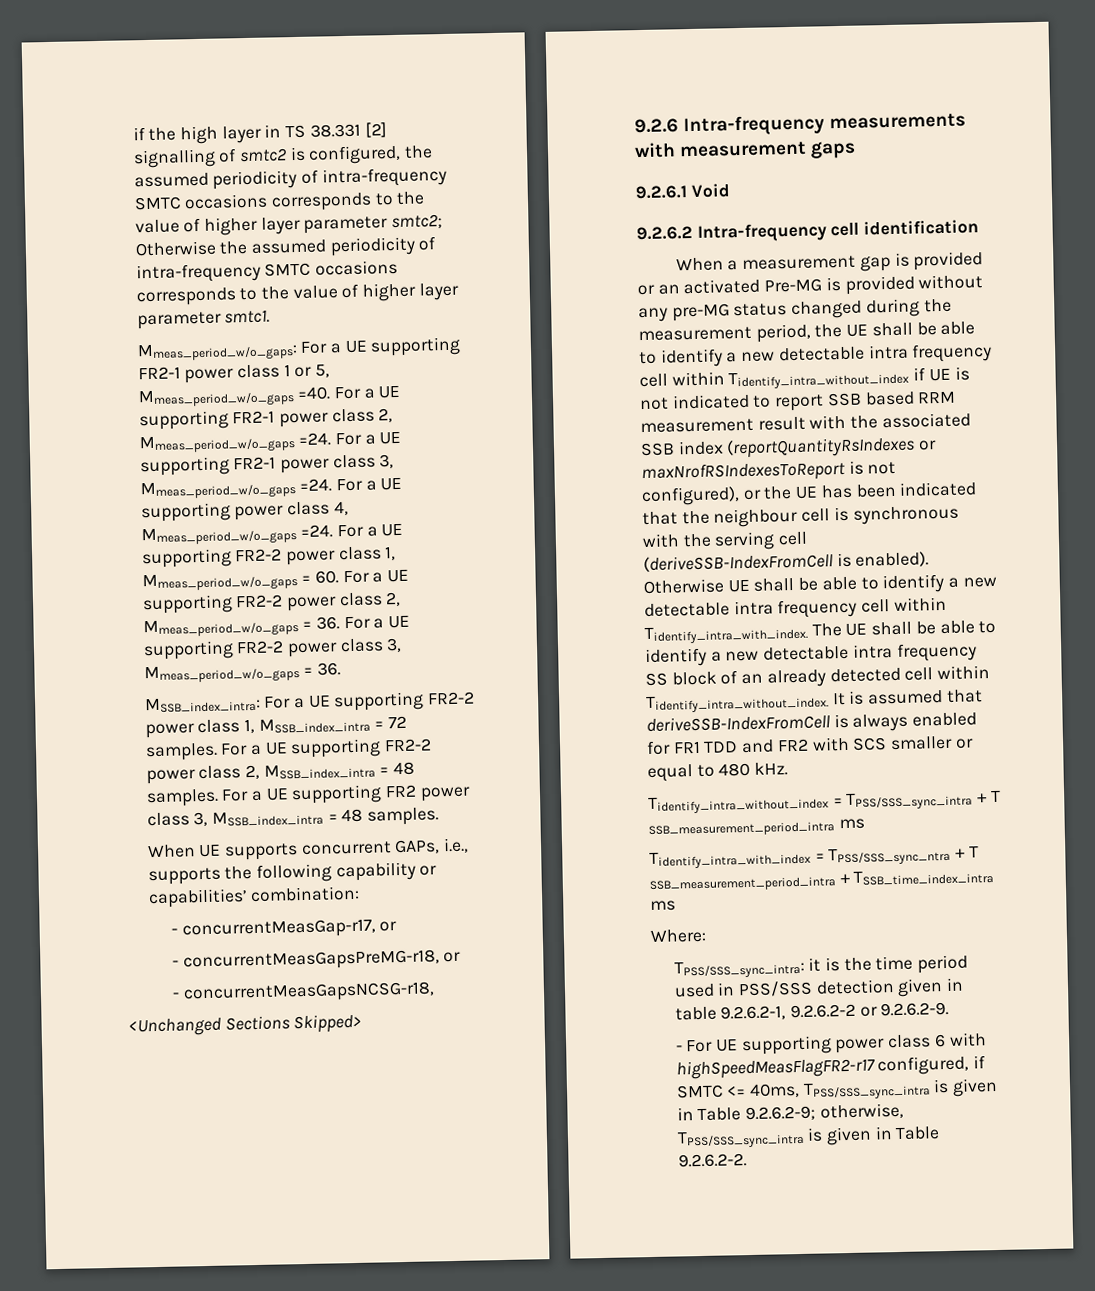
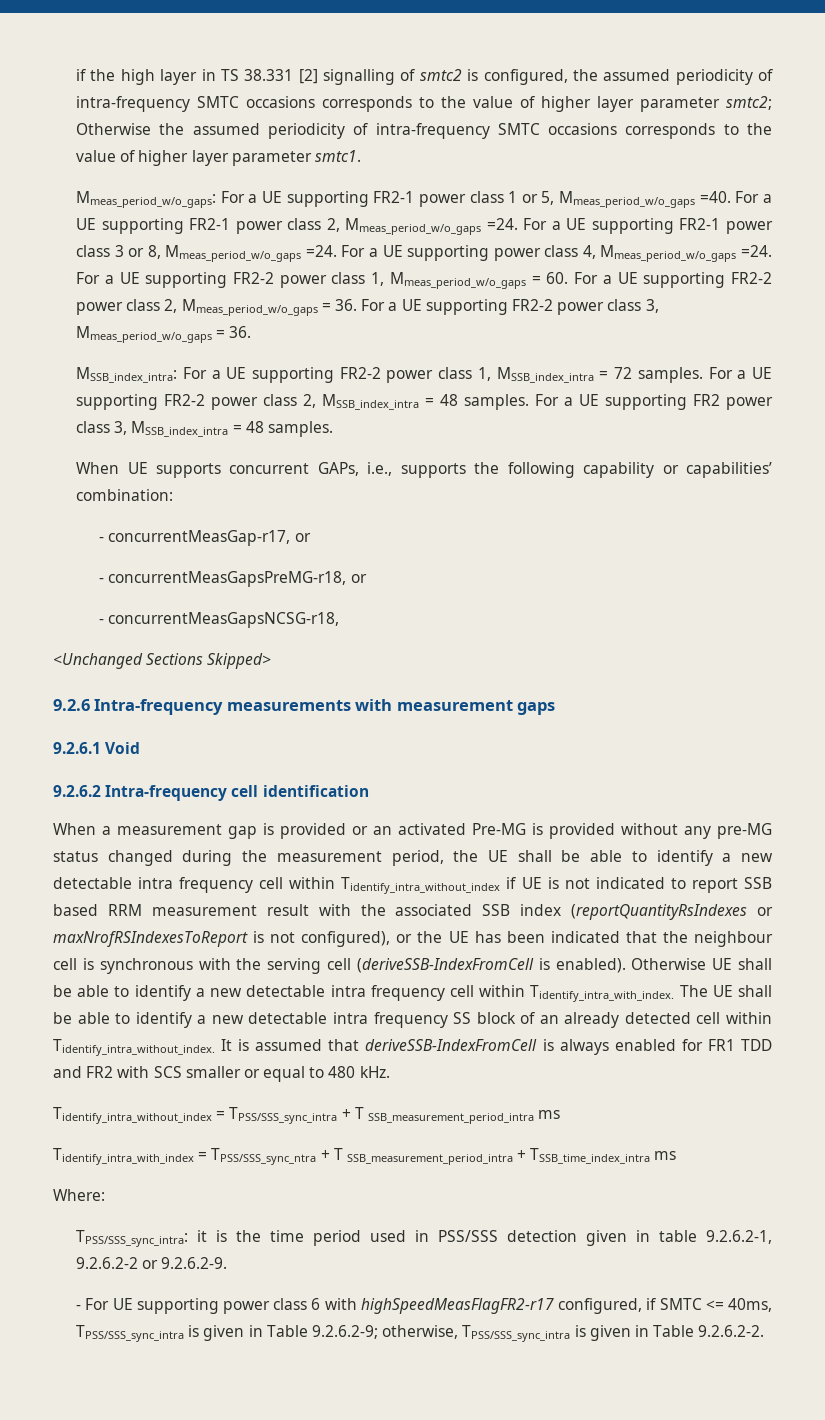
[379,454,395,469] 3, -> [114,245,161,259] 3 or 8,

